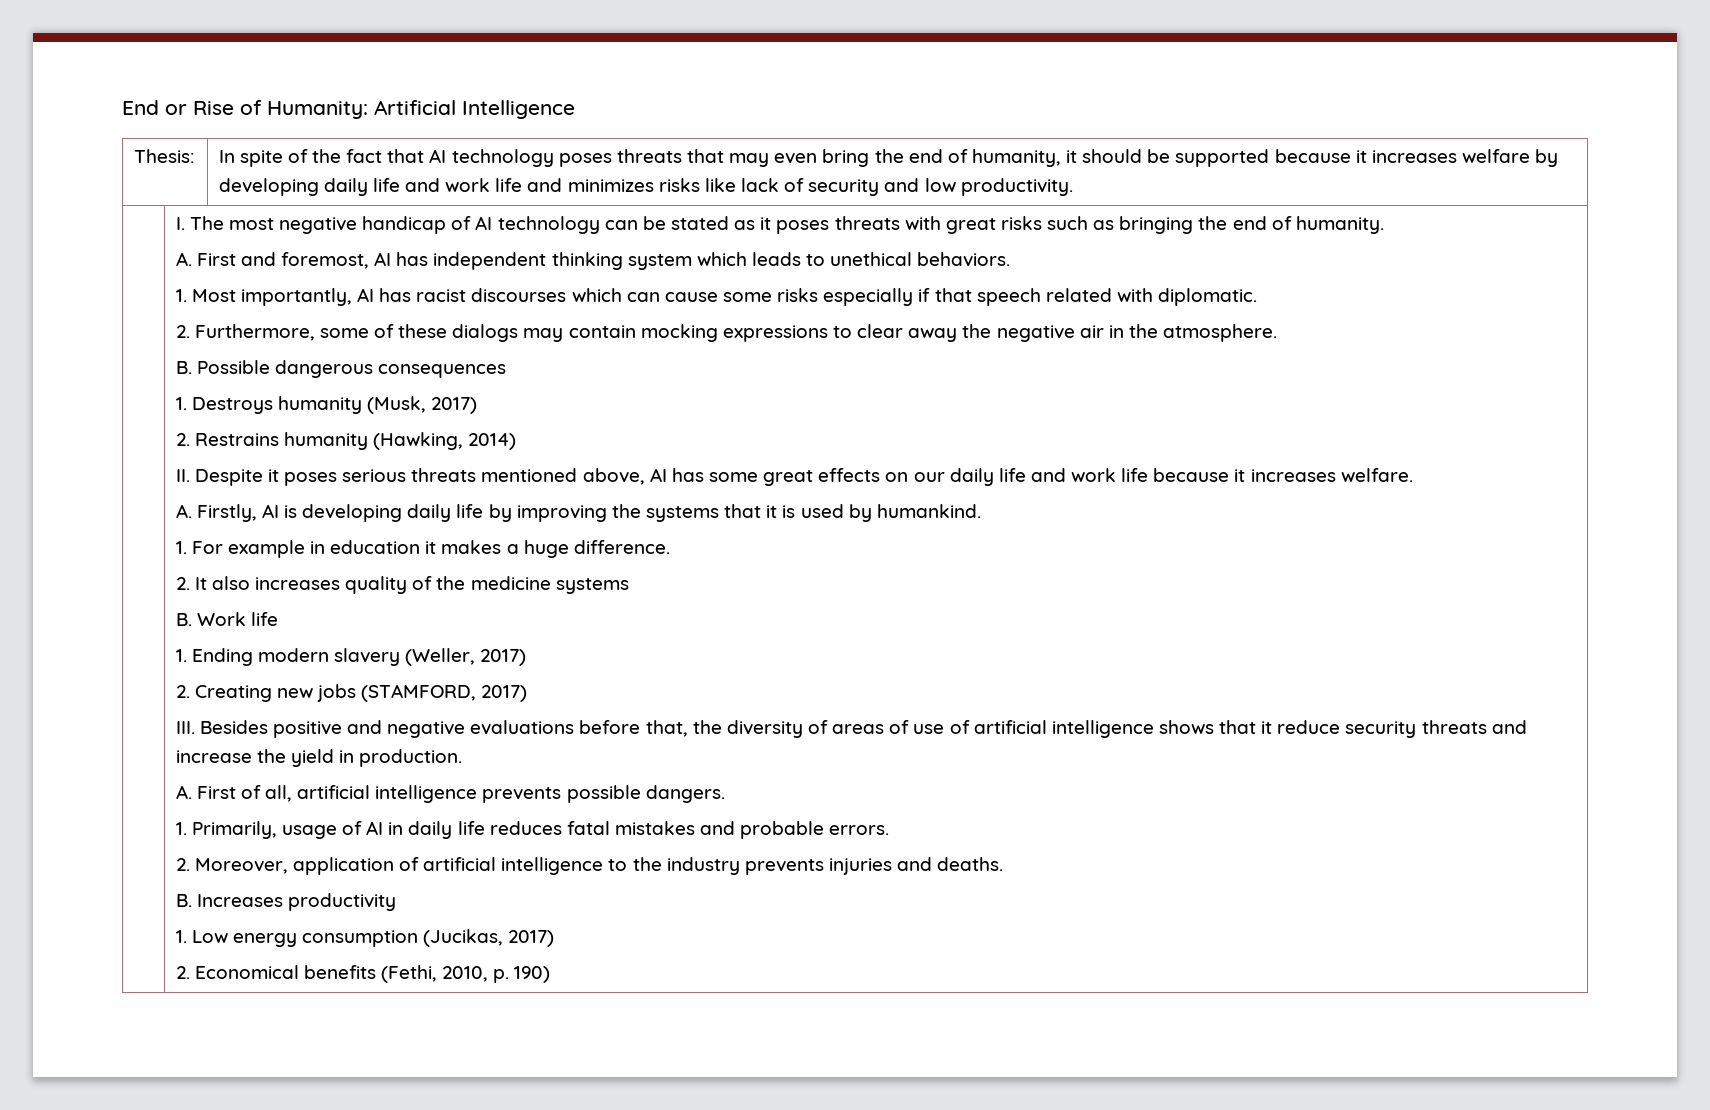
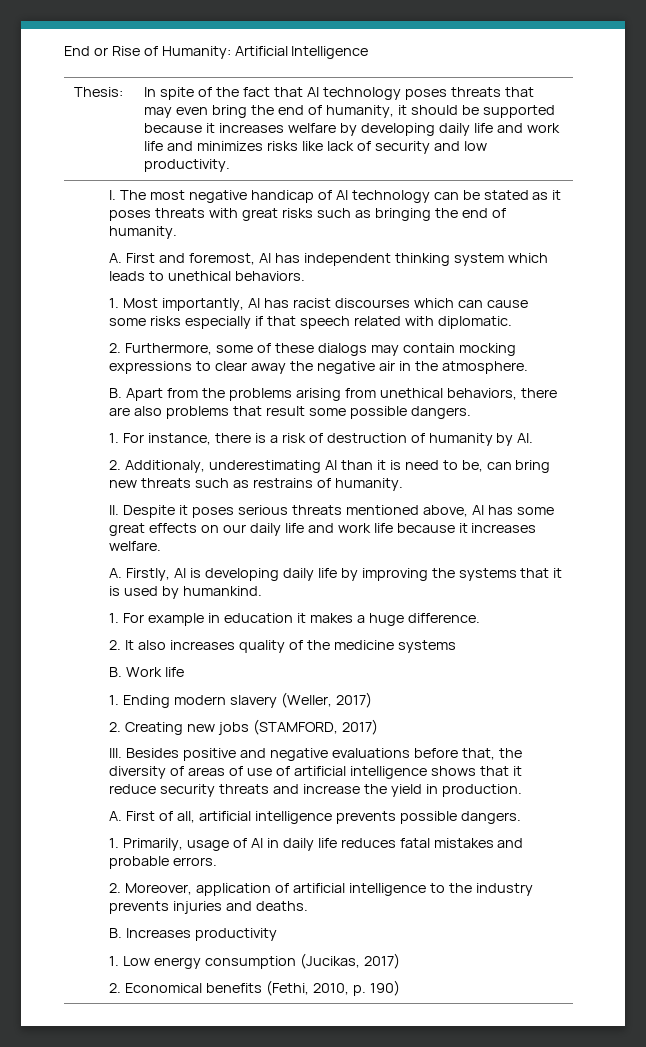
[196,360,507,378] [175,396,478,414] [175,432,517,450] Possible dangerous consequences // 1. Destroys humanity (Musk, 2017) // 2. Restrains humanity (Hawking, 2014) -> [126,388,557,401] [109,406,471,419] [109,433,534,446] [109,460,551,473] [109,478,403,491] Apart from the problems arising from unethical behaviors, there are also problems that result some possible dangers. // 1. For instance, there is a risk of destruction of humanity by AI. // 2. Additionaly, underestimating AI than it is need to be, can bring new threats such as restrains of humanity.

